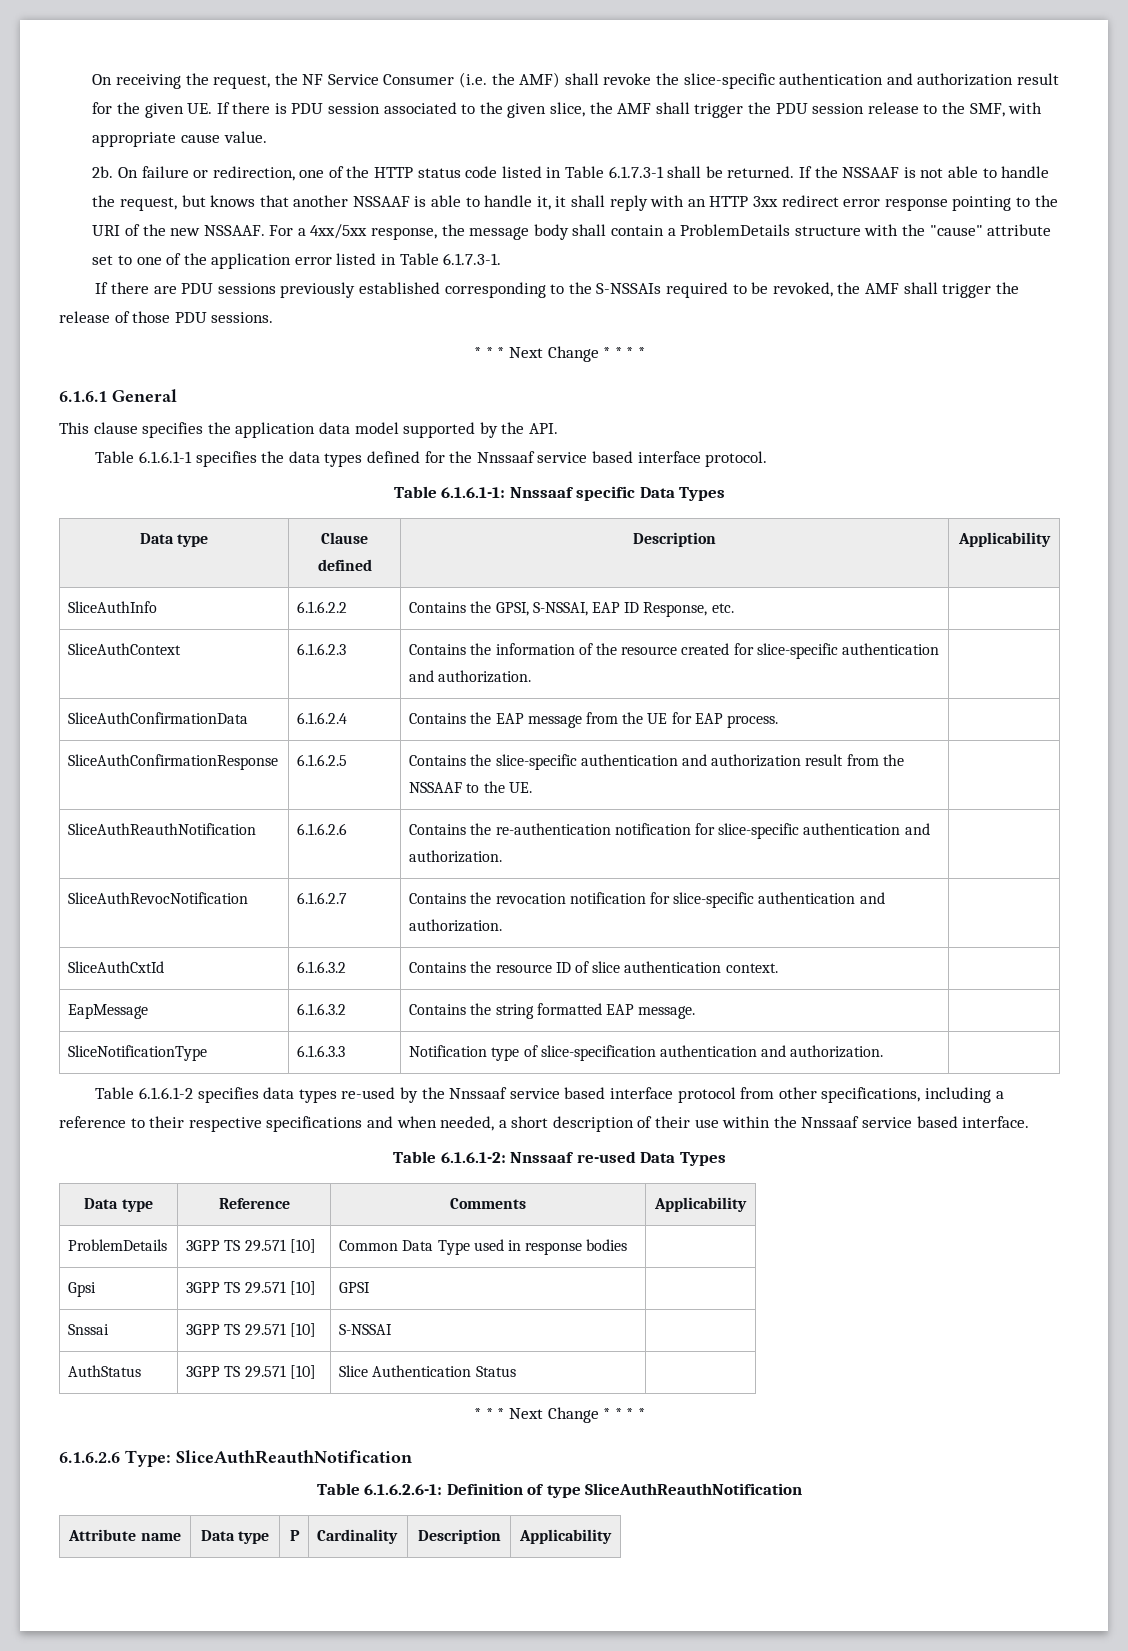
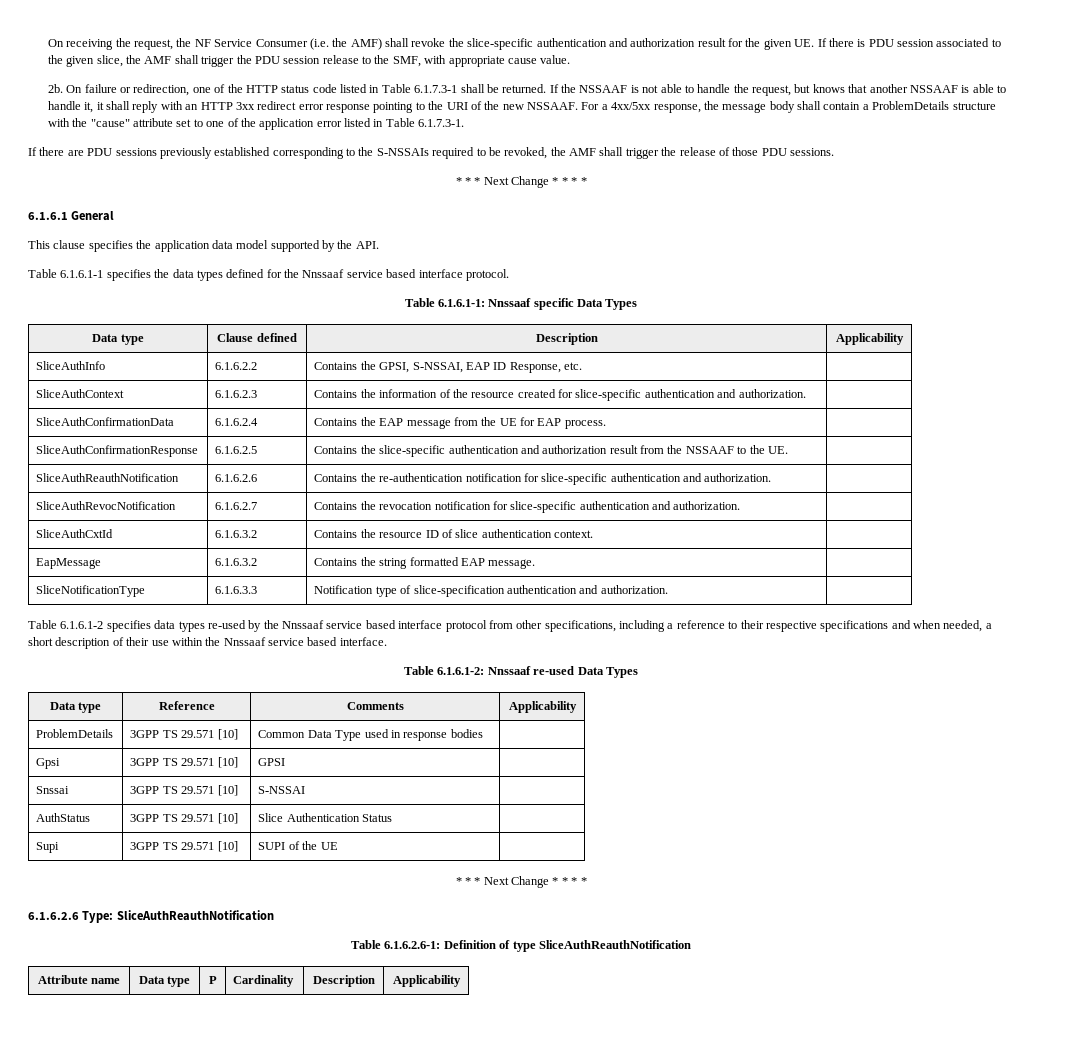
(516, 1371) none -> [36,842,60,853] [130,841,238,852] [258,841,338,850] // Supi | 3GPP TS 29.571 [10] | SUPI of the UE |

